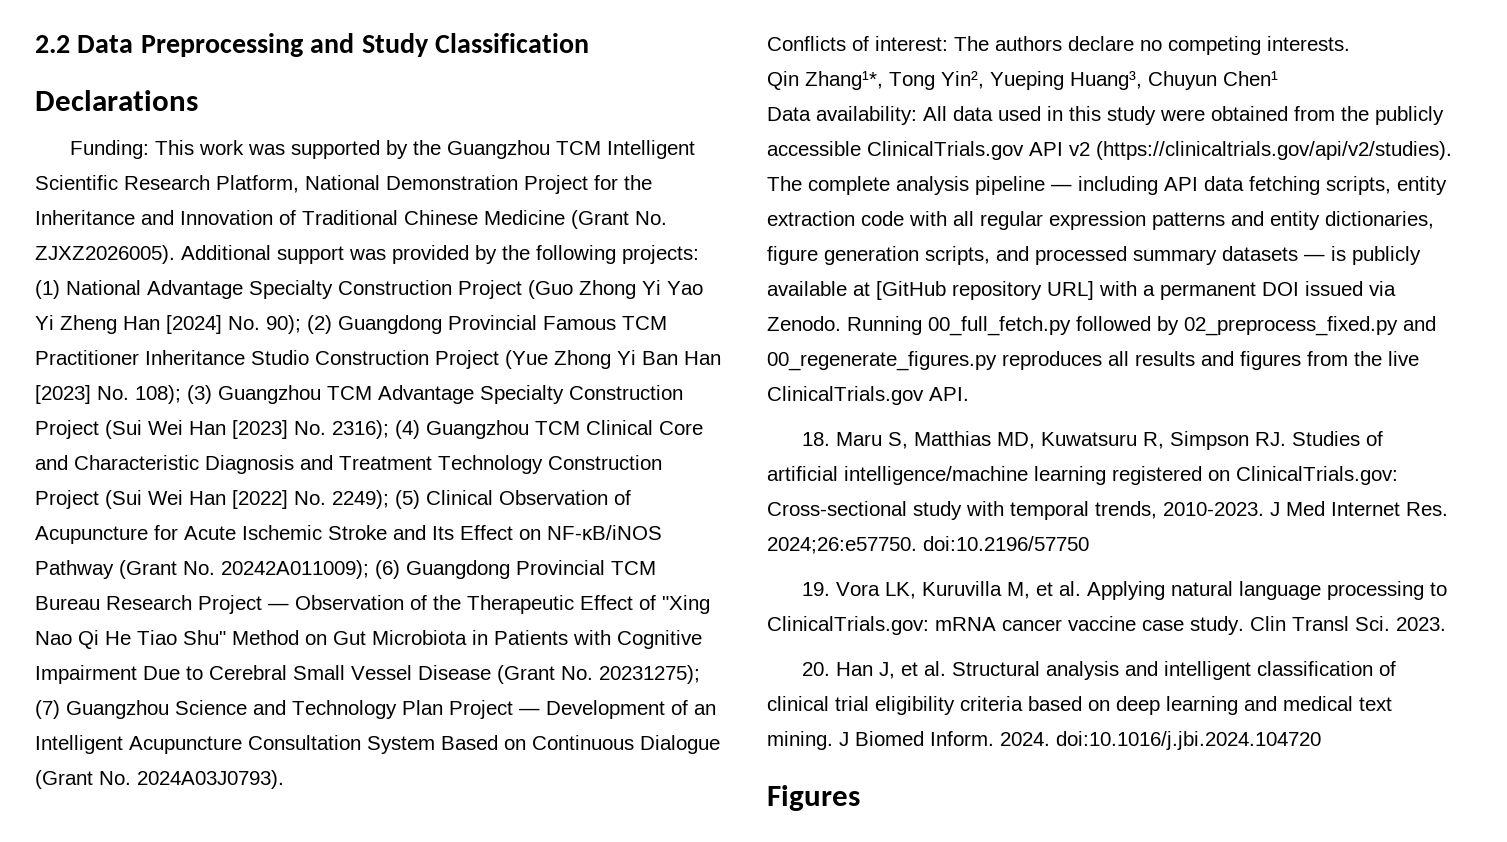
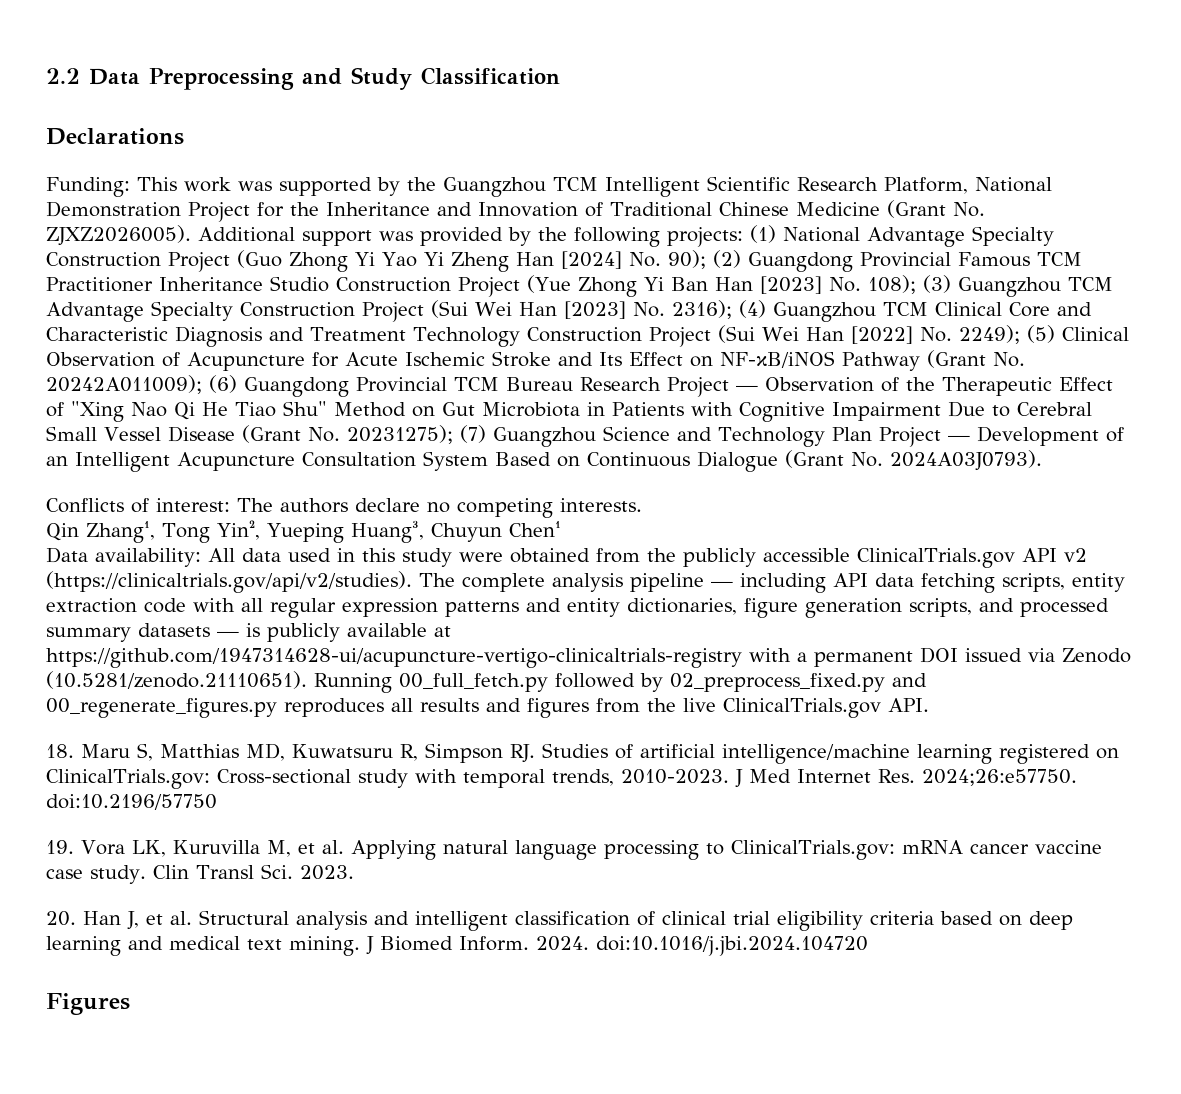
[805,71,883,90] Zhang¹*, -> [86,521,155,543] Zhang¹,
[876,281,1094,300] [GitHub repository URL] -> [46,648,742,668] https://github.com/1947314628-ui/acupuncture-vertigo-clinicaltrials-registry
[767,316,841,331] Zenodo. -> [1062,648,1131,663] [46,671,307,689] Zenodo (10.5281/zenodo.21110651).

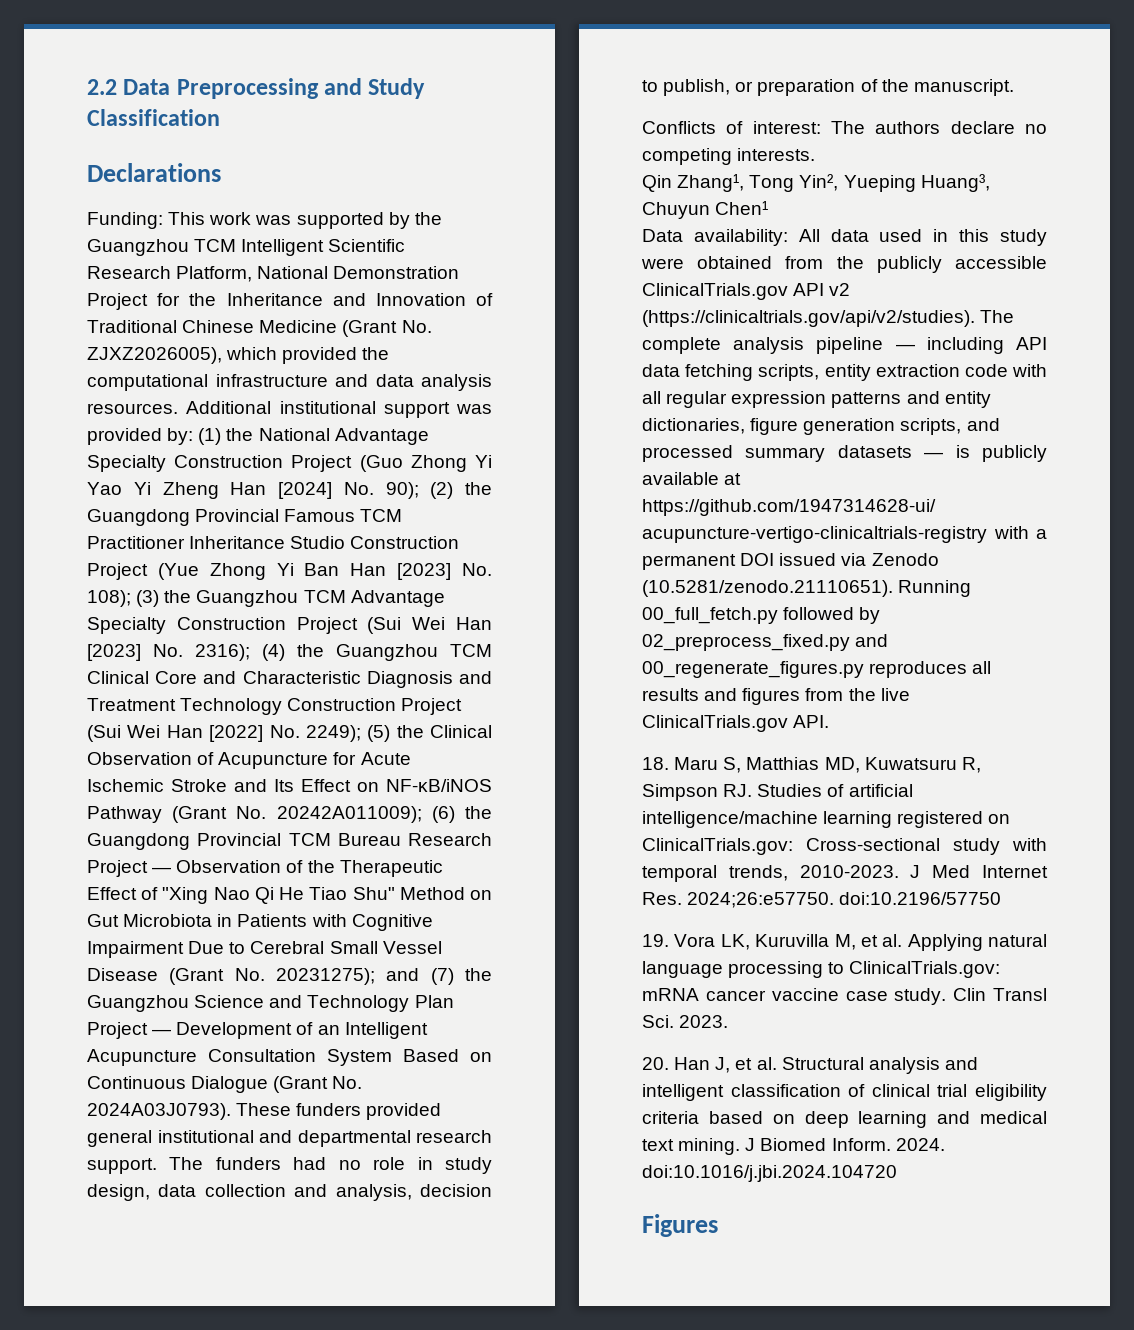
[46,225,776,247] ZJXZ2026005). Additional support was provided by the following projects: (1) -> [87,347,390,364] [87,374,492,391] [87,401,492,418] [87,428,254,445] ZJXZ2026005), which provided the computational infrastructure and data analysis resources. Additional institutional support was provided by: (1) the
(741, 259) none -> [465,482,492,495] the
(951, 284) none -> [164,590,192,603] the
(766, 309) none -> [297,644,324,657] the
(1055, 334) none -> [396,725,424,738] the
(237, 384) none -> [465,806,492,819] the
[459,425,486,443] (7) -> [386,968,492,985] and (7) the
(1042, 460) none -> [236,1103,442,1120] [87,1130,492,1147] [87,1157,492,1174] [87,1184,492,1201] [642,79,1014,96] These funders provided general institutional and departmental research support. The funders had no role in study design, data collection and analysis, decision to publish, or preparation of the manuscript.

